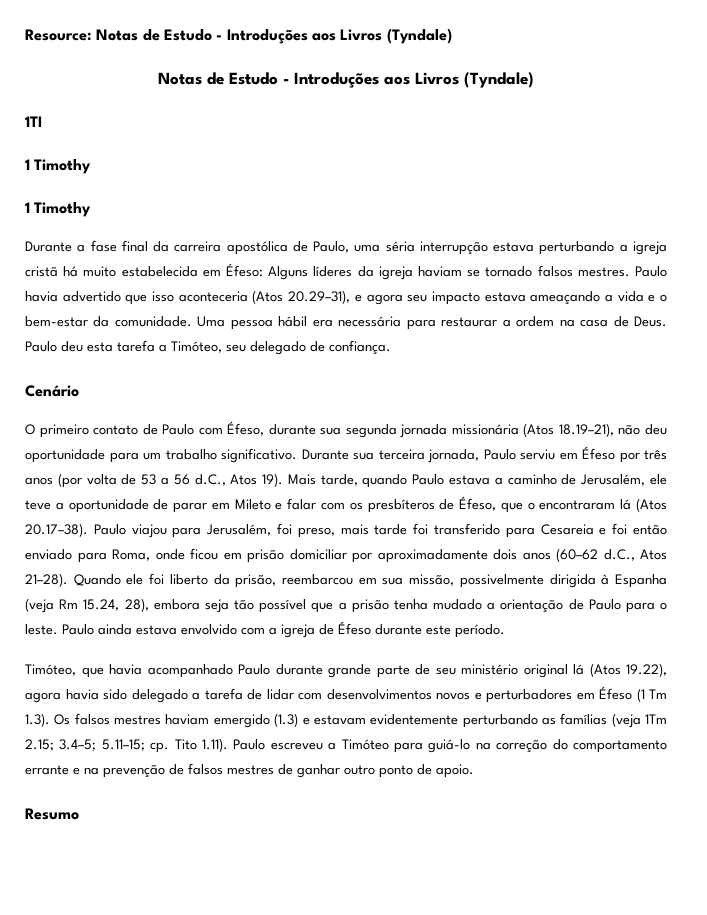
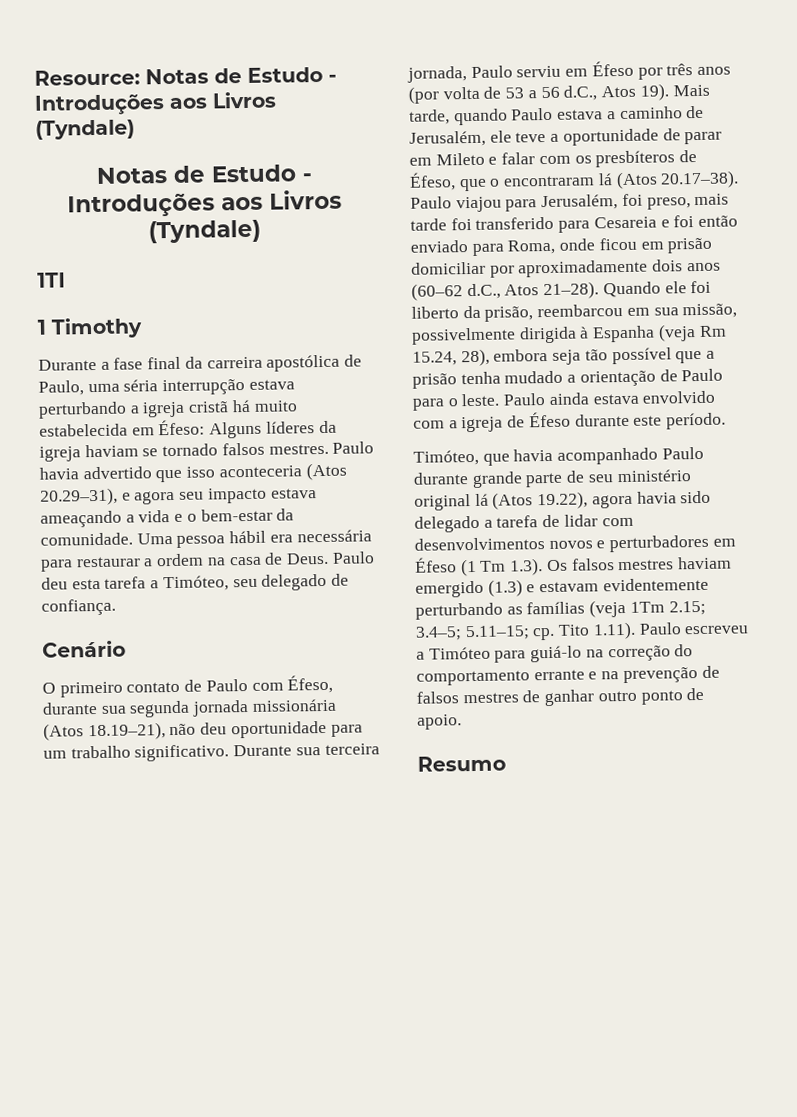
[25,202,92,217] // 1 Timothy -> (143, 328) none

